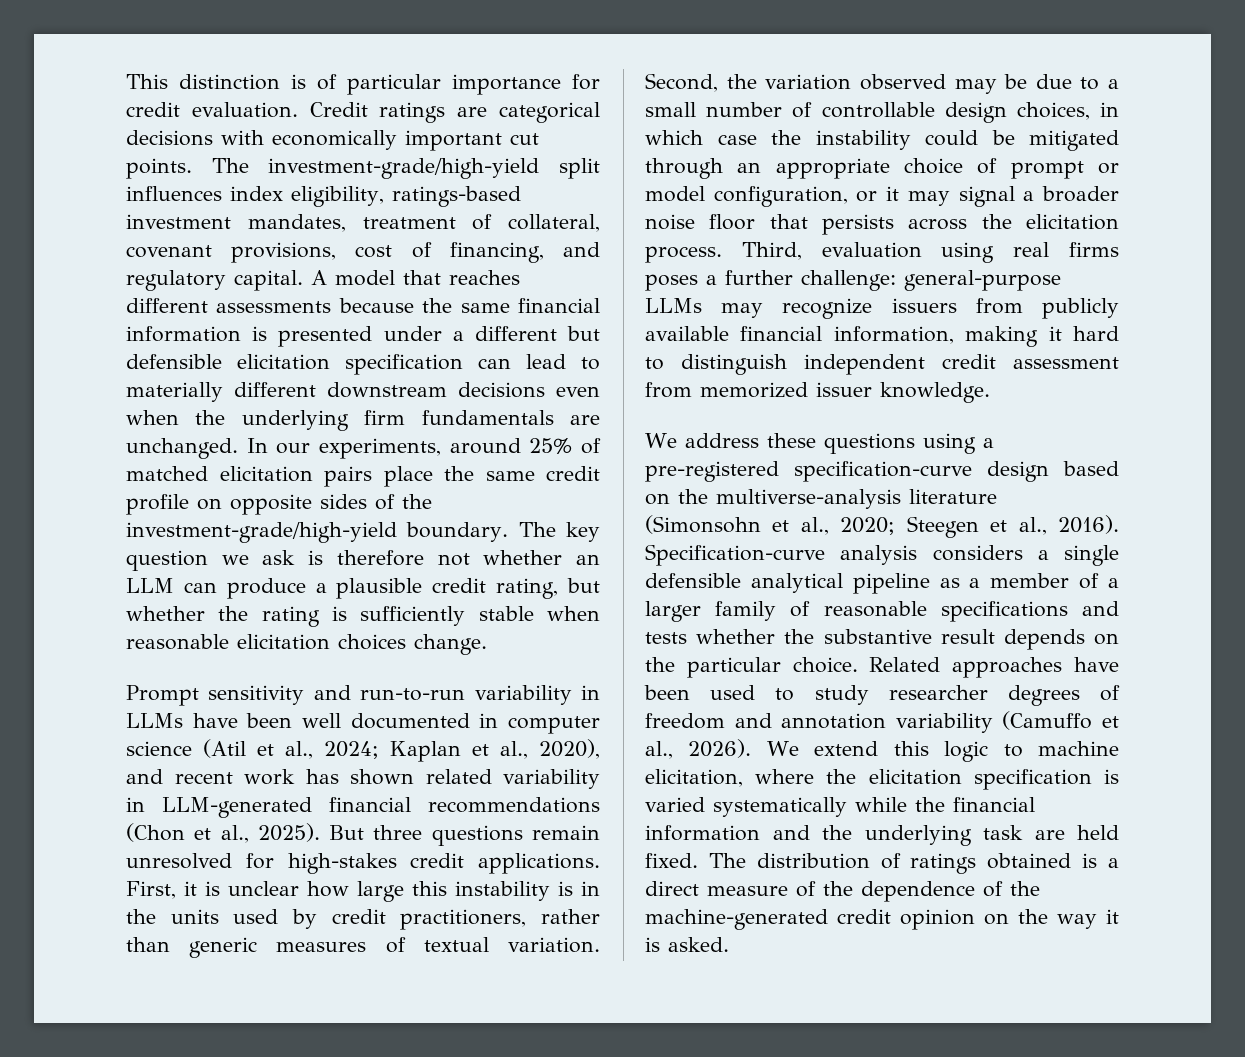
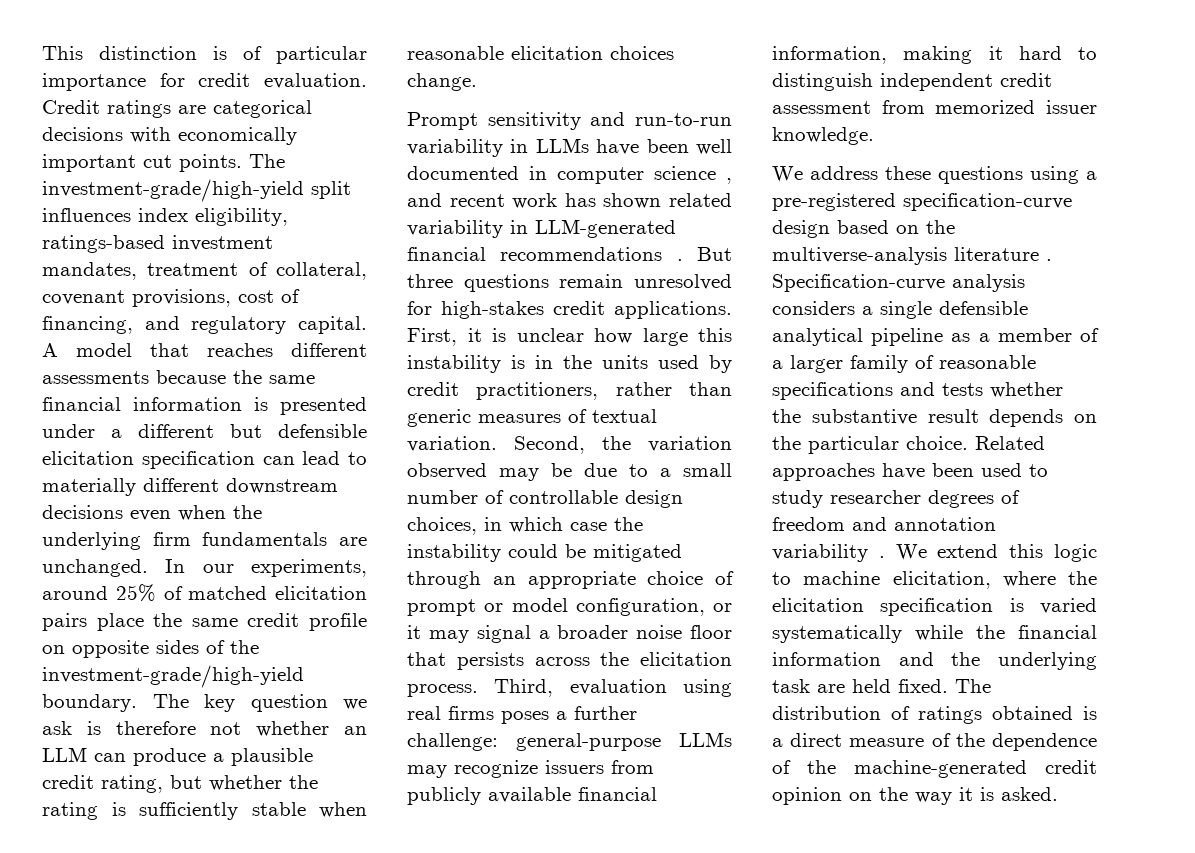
[203,739,600,762] (Atil et al., 2024; Kaplan et al., 2020), -> [726,178,732,184] ,
[126,823,320,843] (Chon et al., 2025). -> [676,259,683,261] .
[645,515,1119,538] (Simonsohn et al., 2020; Steegen et al., 2016). -> [1046,259,1052,261] .
[1002,711,1119,730] [645,739,752,759] (Camuffo et al., 2026). -> [878,556,885,558] .

